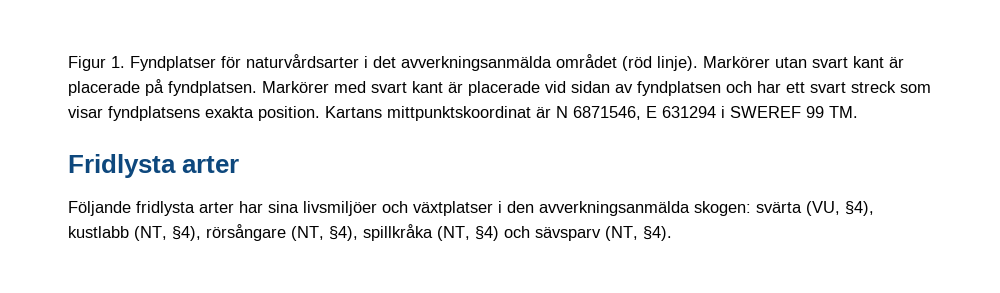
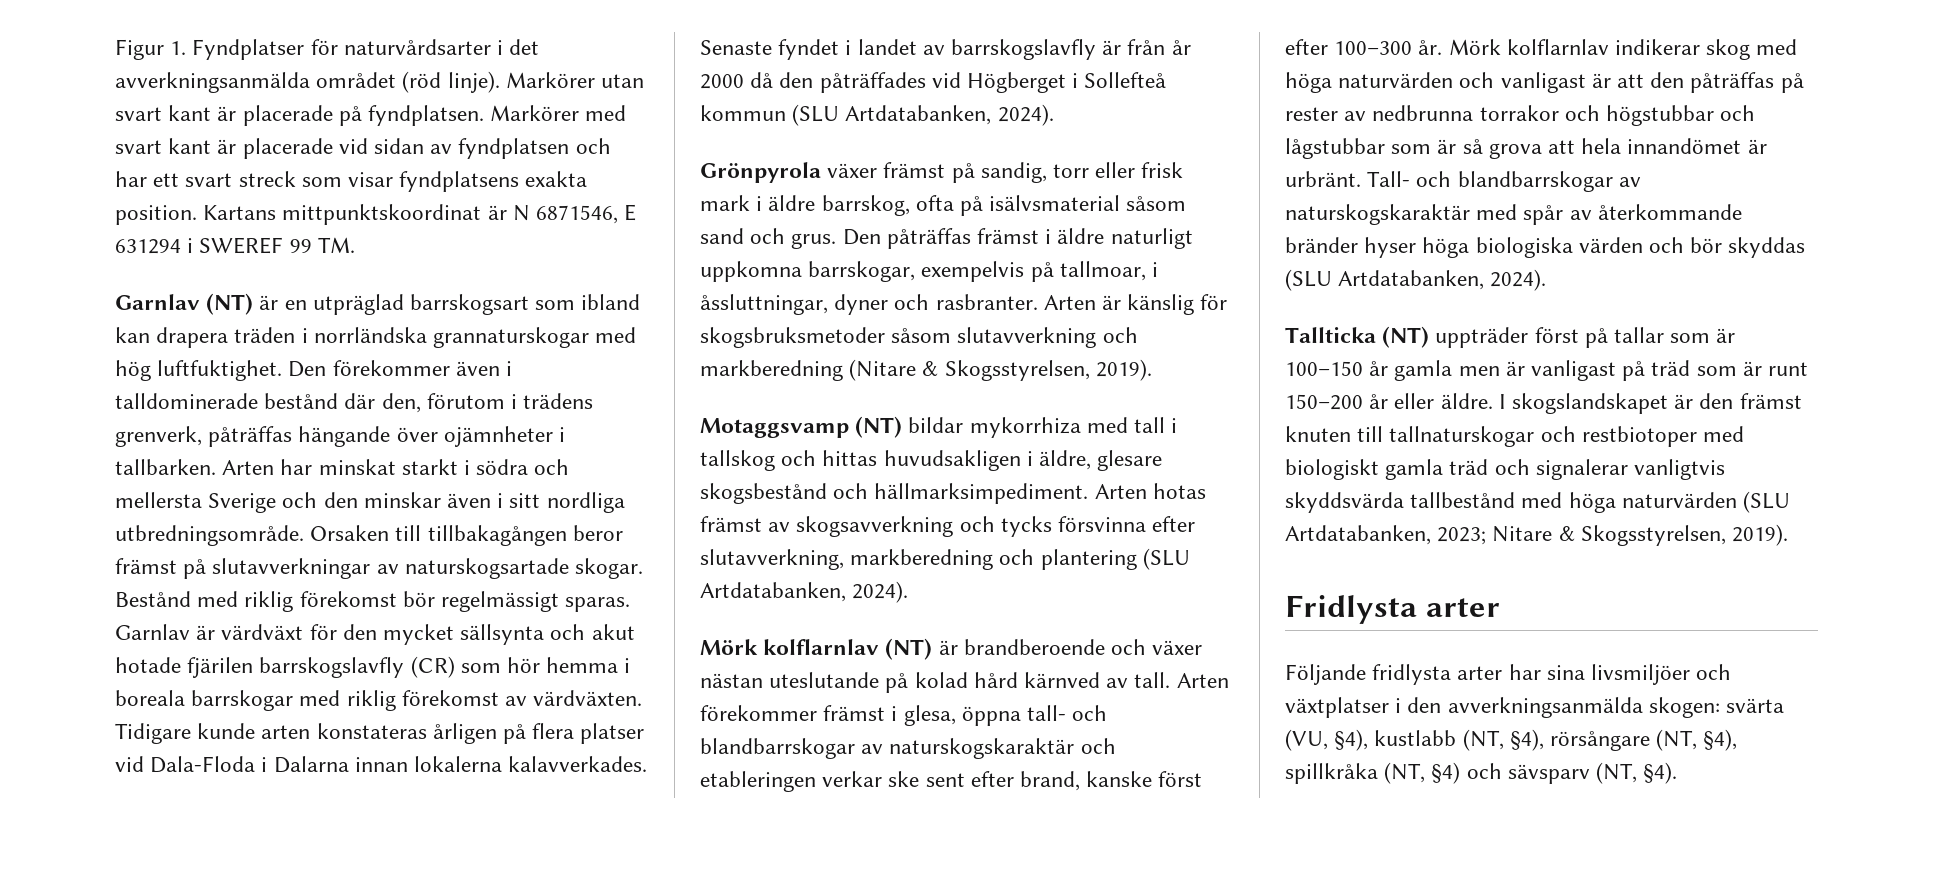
(858, 112) none -> [115,293,641,315] [115,327,637,348] [115,360,513,381] [115,393,594,413] [115,426,566,447] [115,459,570,475] [115,492,625,513] [115,525,623,546] [115,558,644,579] [115,591,631,612] [115,624,635,645] [115,656,631,678] [115,690,643,711] [115,723,645,744] [115,756,648,773] [700,39,1191,60] [700,72,1167,93] [700,104,1054,126] [700,162,1184,183] [700,195,1187,216] [700,228,1193,249] [700,261,1159,282] [700,294,1228,315] [700,327,1138,348] [700,359,1152,381] [700,416,1178,438] [700,450,1163,471] [700,483,1206,504] [700,516,1196,537] [700,548,1190,570] [700,581,909,603] [700,638,1203,660] [700,672,1229,693] [700,705,1108,726] [700,738,1116,759] [700,771,1203,792] [1285,39,1798,60] [1285,72,1804,93] [1285,105,1756,126] [1285,138,1767,159] [1285,171,1641,192] [1285,204,1742,225] [1285,237,1806,258] [1285,269,1547,291] [1285,326,1736,348] [1285,360,1809,381] [1285,393,1802,414] [1285,426,1745,447] [1285,459,1726,480] [1285,491,1791,513] [1285,524,1789,546] // Garnlav (NT) är en utpräglad barrskogsart som ibland kan drapera träden i norrländska grannaturskogar med hög luftfuktighet. Den förekommer även i talldominerade bestånd där den, förutom i trädens grenverk, påträffas hängande över ojämnheter i tallbarken. Arten har minskat starkt i södra och mellersta Sverige och den minskar även i sitt nordliga utbredningsområde. Orsaken till tillbakagången beror främst på slutavverkningar av naturskogsartade skogar. Bestånd med riklig förekomst bör regelmässigt sparas. Garnlav är värdväxt för den mycket sällsynta och akut hotade fjärilen barrskogslavfly (CR) som hör hemma i boreala barrskogar med riklig förekomst av värdväxten. Tidigare kunde arten konstateras årligen på flera platser vid Dala-Floda i Dalarna innan lokalerna kalavverkades. Senaste fyndet i landet av barrskogslavfly är från år 2000 då den påträffades vid Högberget i Sollefteå kommun (SLU Artdatabanken, 2024). // Grönpyrola växer främst på sandig, torr eller frisk mark i äldre barrskog, ofta på isälvsmaterial såsom sand och grus. Den påträffas främst i äldre naturligt uppkomna barrskogar, exempelvis på tallmoar, i åssluttningar, dyner och rasbranter. Arten är känslig för skogsbruksmetoder såsom slutavverkning och markberedning (Nitare & Skogsstyrelsen, 2019). // Motaggsvamp (NT) bildar mykorrhiza med tall i tallskog och hittas huvudsakligen i äldre, glesare skogsbestånd och hällmarksimpediment. Arten hotas främst av skogsavverkning och tycks försvinna efter slutavverkning, markberedning och plantering (SLU Artdatabanken, 2024). // Mörk kolflarnlav (NT) är brandberoende och växer nästan uteslutande på kolad hård kärnved av tall. Arten förekommer främst i glesa, öppna tall- och blandbarrskogar av naturskogskaraktär och etableringen verkar ske sent efter brand, kanske först efter 100–300 år. Mörk kolflarnlav indikerar skog med höga naturvärden och vanligast är att den påträffas på rester av nedbrunna torrakor och högstubbar och lågstubbar som är så grova att hela innandömet är urbränt. Tall- och blandbarrskogar av naturskogskaraktär med spår av återkommande bränder hyser höga biologiska värden och bör skyddas (SLU Artdatabanken, 2024). // Tallticka (NT) uppträder först på tallar som är 100–150 år gamla men är vanligast på träd som är runt 150–200 år eller äldre. I skogslandskapet är den främst knuten till tallnaturskogar och restbiotoper med biologiskt gamla träd och signalerar vanligtvis skyddsvärda tallbestånd med höga naturvärden (SLU Artdatabanken, 2023; Nitare & Skogsstyrelsen, 2019).

